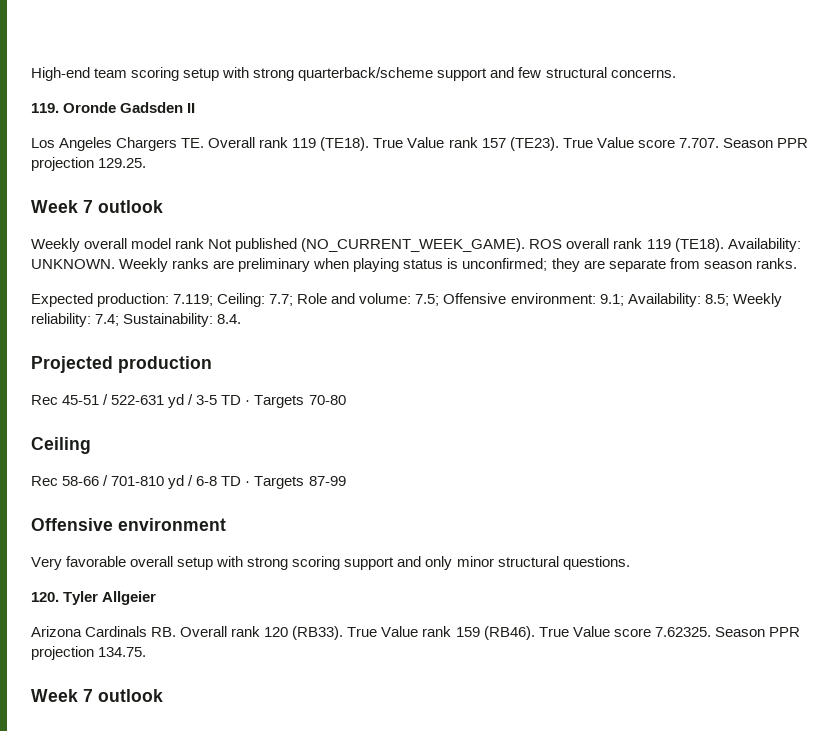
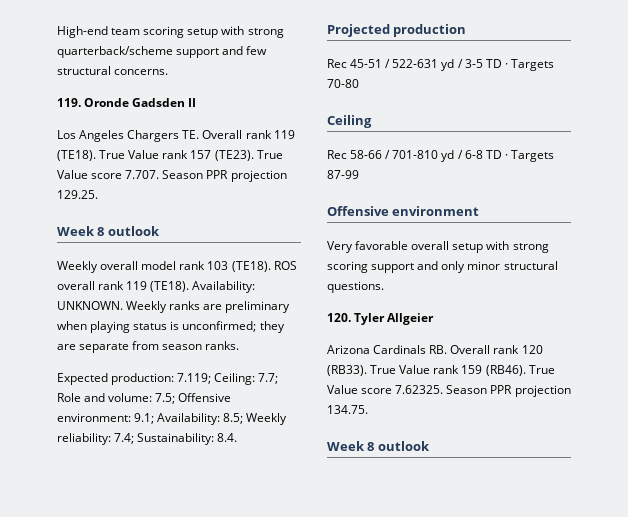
[83,200,93,213] 7 -> [97,227,105,236] 8
[208,238,526,252] Not published (NO_CURRENT_WEEK_GAME). -> [207,261,271,272] 103 (TE18).
[83,689,93,702] 7 -> [367,442,375,451] 8

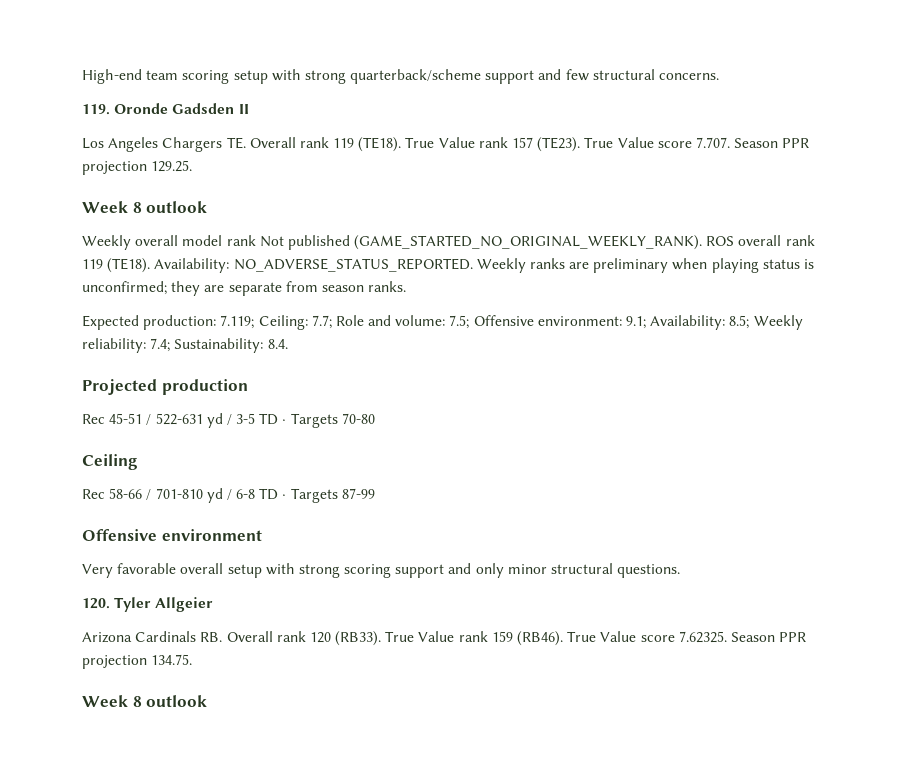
[207,261,271,272] 103 (TE18). -> [259,235,703,250] Not published (GAME_STARTED_NO_ORIGINAL_WEEKLY_RANK).
[57,301,123,310] UNKNOWN. -> [233,258,473,272] NO_ADVERSE_STATUS_REPORTED.

